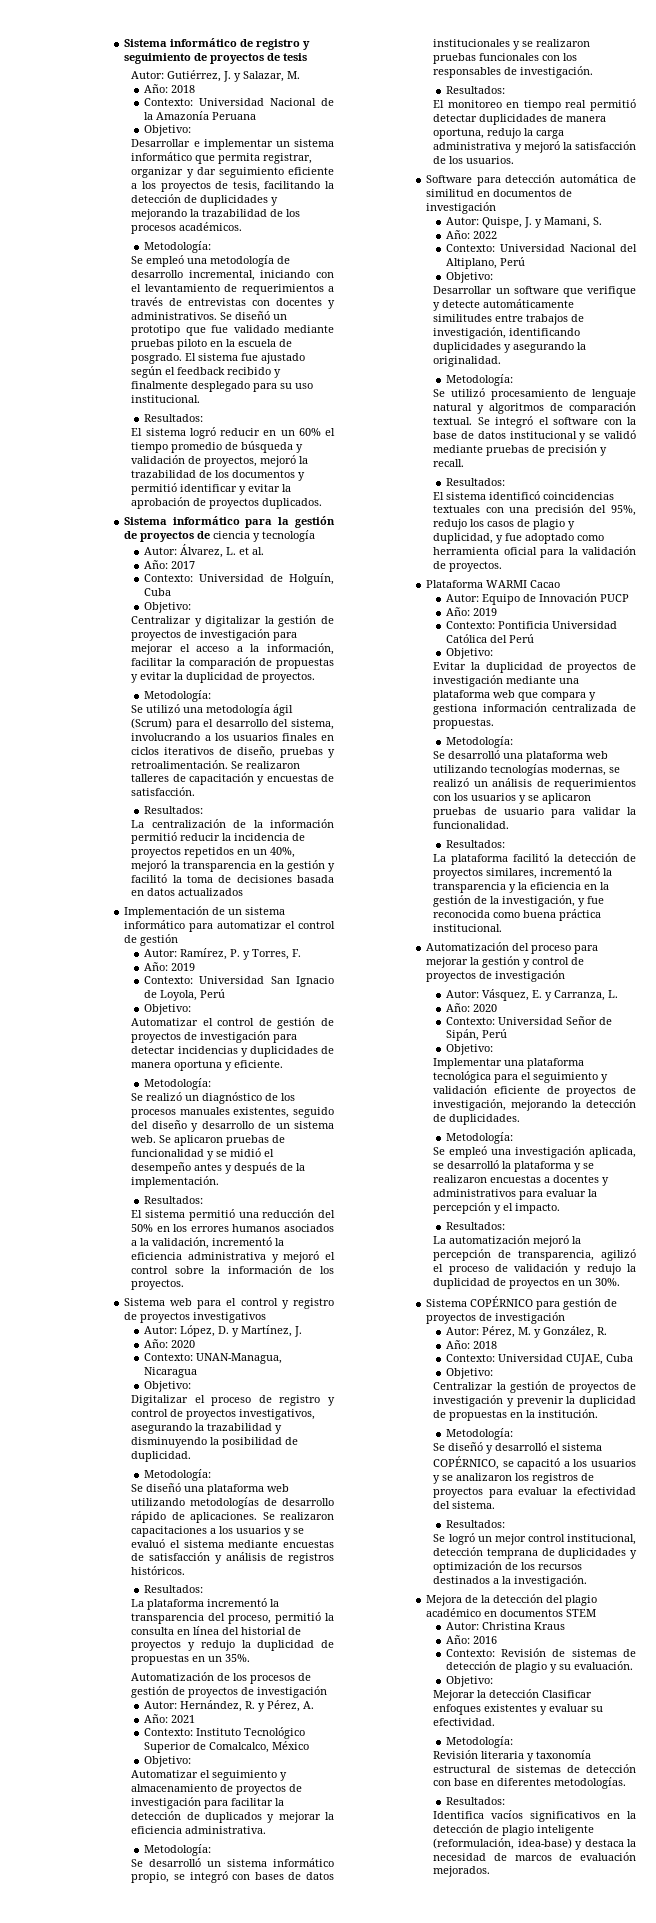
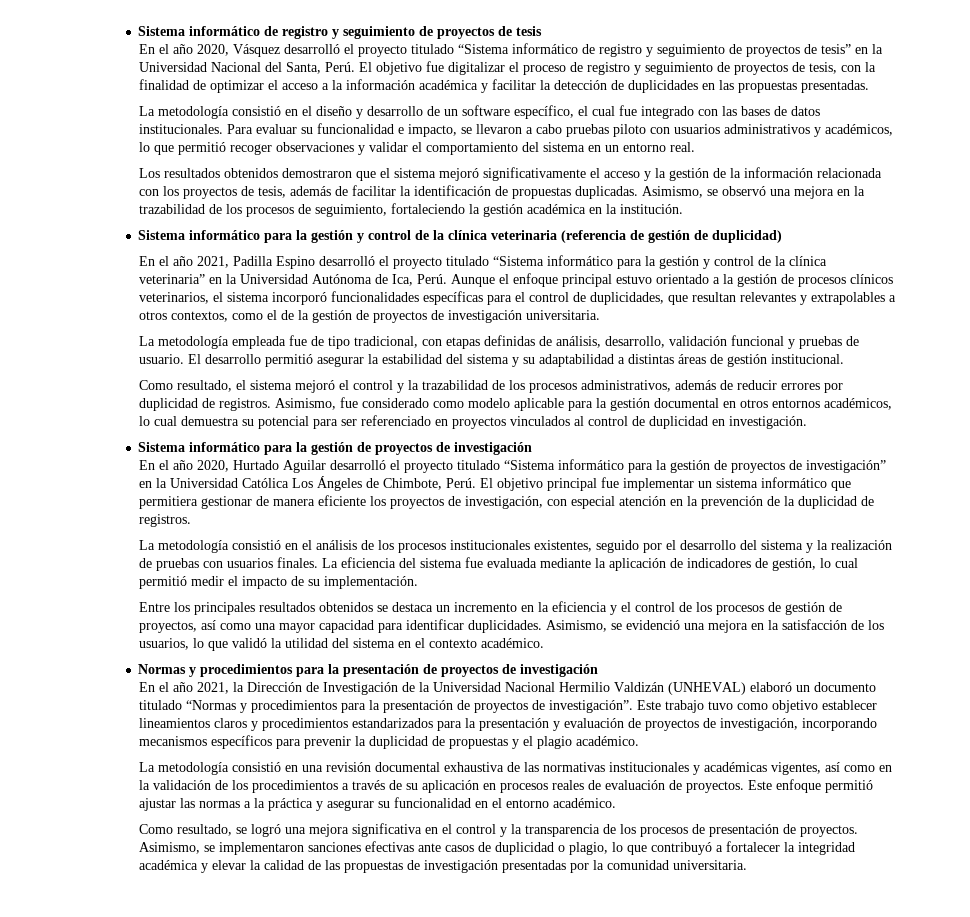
[131,70,301,82] [143,84,195,93] [143,98,334,106] [143,111,256,120] [143,125,191,136] [131,139,334,150] [131,152,313,164] [131,167,334,178] [131,181,335,192] [131,194,279,206] [131,209,301,220] [131,222,243,234] [143,241,211,253] [131,255,291,267] [131,270,334,281] [131,284,334,295] [131,297,335,309] [131,311,288,320] [131,325,334,336] [131,339,293,350] [131,353,306,364] [131,366,282,378] [131,381,314,392] [131,395,201,403] [143,414,203,422] [131,427,335,439] [131,441,304,453] [131,455,309,467] [131,470,306,481] [131,483,292,495] [131,497,323,509] Autor: Gutiérrez, J. y Salazar, M. // Año: 2018 // Contexto: Universidad Nacional de la Amazonía Peruana // Objetivo: // Desarrollar e implementar un sistema informático que permita registrar, organizar y dar seguimiento eficiente a los proyectos de tesis, facilitando la detección de duplicidades y mejorando la trazabilidad de los procesos académicos. // Metodología: // Se empleó una metodología de desarrollo incremental, iniciando con el levantamiento de requerimientos a través de entrevistas con docentes y administrativos. Se diseñó un prototipo que fue validado mediante pruebas piloto en la escuela de posgrado. El sistema fue ajustado según el feedback recibido y finalmente desplegado para su uso institucional. // Resultados: // El sistema logró reducir en un 60% el tiempo promedio de búsqueda y validación de proyectos, mejoró la trazabilidad de los documentos y permitió identificar y evitar la aprobación de proyectos duplicados. -> [138,43,883,57] [138,61,876,75] [138,79,869,93] [138,105,820,119] [138,123,893,137] [138,142,695,155] [138,167,882,181] [138,185,865,199] [138,203,683,217] [138,230,783,243] [138,255,827,269] [138,273,893,287] [138,291,896,305] [138,310,600,323] [138,335,859,349] [138,354,844,367] [138,380,843,393] [138,397,892,411] [138,415,807,429] En el año 2020, Vásquez desarrolló el proyecto titulado “Sistema informático de registro y seguimiento de proyectos de tesis” en la Universidad Nacional del Santa, Perú. El objetivo fue digitalizar el proceso de registro y seguimiento de proyectos de tesis, con la finalidad de optimizar el acceso a la información académica y facilitar la detección de duplicidades en las propuestas presentadas. // La metodología consistió en el diseño y desarrollo de un software específico, el cual fue integrado con las bases de datos institucionales. Para evaluar su funcionalidad e impacto, se llevaron a cabo pruebas piloto con usuarios administrativos y académicos, lo que permitió recoger observaciones y validar el comportamiento del sistema en un entorno real. // Los resultados obtenidos demostraron que el sistema mejoró significativamente el acceso y la gestión de la información relacionada con los proyectos de tesis, además de facilitar la identificación de propuestas duplicadas. Asimismo, se observó una mejora en la trazabilidad de los procesos de seguimiento, fortaleciendo la gestión académica en la institución. // Sistema informático para la gestión y control de la clínica veterinaria (referencia de gestión de duplicidad) // En el año 2021, Padilla Espino desarrolló el proyecto titulado “Sistema informático para la gestión y control de la clínica veterinaria” en la Universidad Autónoma de Ica, Perú. Aunque el enfoque principal estuvo orientado a la gestión de procesos clínicos veterinarios, el sistema incorporó funcionalidades específicas para el control de duplicidades, que resultan relevantes y extrapolables a otros contextos, como el de la gestión de proyectos de investigación universitaria. // La metodología empleada fue de tipo tradicional, con etapas definidas de análisis, desarrollo, validación funcional y pruebas de usuario. El desarrollo permitió asegurar la estabilidad del sistema y su adaptabilidad a distintas áreas de gestión institucional. // Como resultado, el sistema mejoró el control y la trazabilidad de los procesos administrativos, además de reducir errores por duplicidad de registros. Asimismo, fue considerado como modelo aplicable para la gestión documental en otros entornos académicos, lo cual demuestra su potencial para ser referenciado en proyectos vinculados al control de duplicidad en investigación.
[212,530,315,542] [143,544,264,558] [143,560,195,569] [143,573,334,585] [143,588,171,596] [143,602,191,613] [131,615,334,627] [131,629,298,641] [131,643,334,655] [131,657,334,669] [131,672,316,683] [143,690,211,702] [131,704,294,716] [131,718,334,730] [131,733,334,741] [131,746,335,758] [131,760,301,769] [131,773,334,785] [131,787,196,796] [143,806,203,814] [131,819,334,828] [131,832,306,844] [131,847,296,858] [131,860,336,872] [131,874,334,883] [131,888,244,896] [123,906,285,918] [123,920,335,932] [123,934,178,946] [143,948,301,960] [143,962,195,971] [143,976,334,987] [143,989,225,1001] [143,1004,191,1015] [131,1017,334,1029] [131,1031,298,1043] [131,1046,334,1057] [131,1060,284,1071] [143,1078,211,1090] [131,1092,296,1104] [131,1107,334,1118] [131,1120,334,1132] [131,1135,286,1146] [131,1148,275,1160] [131,1162,306,1174] [131,1176,220,1188] [143,1196,203,1204] [131,1209,335,1221] [131,1224,334,1232] [131,1237,285,1249] [131,1251,335,1263] [131,1265,334,1274] [131,1279,185,1290] [123,1298,334,1309] [123,1312,266,1323] [143,1325,302,1337] [143,1339,195,1348] [143,1353,282,1364] [143,1367,197,1378] [143,1381,191,1392] [131,1395,335,1406] [131,1409,316,1420] [131,1423,283,1434] [131,1437,299,1448] [131,1451,192,1462] [143,1469,211,1481] [131,1483,290,1495] [131,1497,334,1509] [131,1511,334,1523] [131,1526,305,1537] [131,1539,334,1548] [131,1552,334,1564] [131,1566,186,1575] [143,1585,203,1593] [131,1598,280,1610] [131,1612,334,1624] [131,1626,302,1635] [131,1640,334,1651] [131,1654,251,1665] [131,1672,215,1681] ciencia y tecnología // Autor: Álvarez, L. et al. // Año: 2017 // Contexto: Universidad de Holguín, Cuba // Objetivo: // Centralizar y digitalizar la gestión de proyectos de investigación para mejorar el acceso a la información, facilitar la comparación de propuestas y evitar la duplicidad de proyectos. // Metodología: // Se utilizó una metodología ágil (Scrum) para el desarrollo del sistema, involucrando a los usuarios finales en ciclos iterativos de diseño, pruebas y retroalimentación. Se realizaron talleres de capacitación y encuestas de satisfacción. // Resultados: // La centralización de la información permitió reducir la incidencia de proyectos repetidos en un 40%, mejoró la transparencia en la gestión y facilitó la toma de decisiones basada en datos actualizados // Implementación de un sistema informático para automatizar el control de gestión // Autor: Ramírez, P. y Torres, F. // Año: 2019 // Contexto: Universidad San Ignacio de Loyola, Perú // Objetivo: // Automatizar el control de gestión de proyectos de investigación para detectar incidencias y duplicidades de manera oportuna y eficiente. // Metodología: // Se realizó un diagnóstico de los procesos manuales existentes, seguido del diseño y desarrollo de un sistema web. Se aplicaron pruebas de funcionalidad y se midió el desempeño antes y después de la implementación. // Resultados: // El sistema permitió una reducción del 50% en los errores humanos asociados a la validación, incrementó la eficiencia administrativa y mejoró el control sobre la información de los proyectos. // Sistema web para el control y registro de proyectos investigativos // Autor: López, D. y Martínez, J. // Año: 2020 // Contexto: UNAN-Managua, Nicaragua // Objetivo: // Digitalizar el proceso de registro y control de proyectos investigativos, asegurando la trazabilidad y disminuyendo la posibilidad de duplicidad. // Metodología: // Se diseñó una plataforma web utilizando metodologías de desarrollo rápido de aplicaciones. Se realizaron capacitaciones a los usuarios y se evaluó el sistema mediante encuestas de satisfacción y análisis de registros históricos. // Resultados: // La plataforma incrementó la transparencia del proceso, permitió la consulta en línea del historial de proyectos y redujo la duplicidad de propuestas en un 35%. // Automatización -> [454,442,533,455] [138,459,886,473] [138,476,851,491] [138,495,874,509] [138,514,191,527] [138,540,892,553] [138,557,858,571] [138,576,418,589] [138,601,675,615] investigación // En el año 2020, Hurtado Aguilar desarrolló el proyecto titulado “Sistema informático para la gestión de proyectos de investigación” en la Universidad Católica Los Ángeles de Chimbote, Perú. El objetivo principal fue implementar un sistema informático que permitiera gestionar de manera eficiente los proyectos de investigación, con especial atención en la prevención de la duplicidad de registros. // La metodología consistió en el análisis de los procesos institucionales existentes, seguido por el desarrollo del sistema y la realización de pruebas con usuarios finales. La eficiencia del sistema fue evaluada mediante la aplicación de indicadores de gestión, lo cual permitió medir el impacto de su implementación. // Entre los principales resultados obtenidos se destaca un incremento en la eficiencia y el control
[188,1686,328,1698] [143,1700,314,1712] [143,1714,195,1723] [143,1727,305,1739] [143,1741,309,1753] [143,1756,191,1767] [131,1770,288,1781] [131,1784,303,1795] [131,1797,285,1809] [131,1811,334,1823] [131,1826,267,1834] [143,1844,211,1856] [131,1858,334,1867] [131,1871,334,1883] [433,39,591,50] [433,53,578,64] [433,66,594,78] [445,86,505,94] [433,99,636,111] [433,114,607,125] [433,128,565,139] [433,141,636,153] [433,156,515,164] [425,174,636,186] [425,189,572,197] [425,202,496,214] [445,217,602,228] [445,230,497,239] [445,244,637,252] [445,257,525,269] [445,272,493,283] [433,286,636,297] [433,299,575,311] [433,314,585,325] [433,327,581,339] [433,342,587,353] [433,356,502,367] [445,374,513,386] [433,388,636,400] [433,402,636,414] [433,416,636,428] [433,430,636,442] [433,444,608,456] [433,459,465,467] [445,478,505,486] [433,491,615,500] [433,504,636,516] [433,519,576,530] [433,533,605,544] [433,546,636,558] [433,561,503,572] [425,580,560,588] [445,593,629,605] [445,607,497,616] [445,621,617,629] [445,634,534,643] [445,648,493,659] [433,662,636,673] [433,675,580,687] [433,690,597,701] [433,703,636,715] [433,718,495,729] [445,736,513,748] [433,750,609,762] [433,764,621,776] [433,778,636,790] [433,793,592,804] [433,807,636,818] [433,821,510,829] [445,840,505,848] [433,853,636,865] [433,867,613,879] [433,882,610,893] [433,895,605,907] [433,909,602,921] [433,924,503,932] [425,942,598,954] [425,956,584,968] [425,970,565,982] [445,989,618,1001] [445,1003,497,1012] [445,1016,612,1025] [445,1029,507,1041] [445,1044,493,1055] [433,1058,585,1069] [433,1071,609,1083] [433,1085,636,1097] [433,1099,636,1111] [433,1114,521,1125] [445,1132,513,1144] [433,1146,636,1158] [433,1160,595,1172] [433,1175,610,1186] [433,1189,598,1200] [433,1202,561,1214] [445,1222,505,1230] [433,1235,582,1247] [433,1249,636,1261] [433,1263,636,1275] [433,1278,621,1289] [425,1296,617,1310] [425,1312,565,1324] [445,1326,607,1338] [445,1340,497,1349] [445,1354,633,1365] [445,1368,493,1379] [433,1381,636,1393] [433,1395,515,1407] proyectos de investigación // Autor: Hernández, R. y Pérez, A. // Año: 2021 // Contexto: Instituto Tecnológico Superior de Comalcalco, México // Objetivo: // Automatizar el seguimiento y almacenamiento de proyectos de investigación para facilitar la detección de duplicados y mejorar la eficiencia administrativa. // Metodología: // Se desarrolló un sistema informático propio, se integró con bases de datos institucionales y se realizaron pruebas funcionales con los responsables de investigación. // Resultados: // El monitoreo en tiempo real permitió detectar duplicidades de manera oportuna, redujo la carga administrativa y mejoró la satisfacción de los usuarios. // Software para detección automática de similitud en documentos de investigación // Autor: Quispe, J. y Mamani, S. // Año: 2022 // Contexto: Universidad Nacional del Altiplano, Perú // Objetivo: // Desarrollar un software que verifique y detecte automáticamente similitudes entre trabajos de investigación, identificando duplicidades y asegurando la originalidad. // Metodología: // Se utilizó procesamiento de lenguaje natural y algoritmos de comparación textual. Se integró el software con la base de datos institucional y se validó mediante pruebas de precisión y recall. // Resultados: // El sistema identificó coincidencias textuales con una precisión del 95%, redujo los casos de plagio y duplicidad, y fue adoptado como herramienta oficial para la validación de proyectos. // Plataforma WARMI Cacao // Autor: Equipo de Innovación PUCP // Año: 2019 // Contexto: Pontificia Universidad Católica del Perú // Objetivo: // Evitar la duplicidad de proyectos de investigación mediante una plataforma web que compara y gestiona información centralizada de propuestas. // Metodología: // Se desarrolló una plataforma web utilizando tecnologías modernas, se realizó un análisis de requerimientos con los usuarios y se aplicaron pruebas de usuario para validar la funcionalidad. // Resultados: // La plataforma facilitó la detección de proyectos similares, incrementó la transparencia y la eficiencia en la gestión de la investigación, y fue reconocida como buena práctica institucional. // Automatización del proceso para mejorar la gestión y control de proyectos de investigación // Autor: Vásquez, E. y Carranza, L. // Año: 2020 // Contexto: Universidad Señor de Sipán, Perú // Objetivo: // Implementar una plataforma tecnológica para el seguimiento y validación eficiente de proyectos de investigación, mejorando la detección de duplicidades. // Metodología: // Se empleó una investigación aplicada, se desarrolló la plataforma y se realizaron encuestas a docentes y administrativos para evaluar la percepción y el impacto. // Resultados: // La automatización mejoró la percepción de transparencia, agilizó el proceso de validación y redujo la duplicidad de proyectos en un 30%. // Sistema COPÉRNICO para gestión de proyectos de investigación // Autor: Pérez, M. y González, R. // Año: 2018 // Contexto: Universidad CUJAE, Cuba // Objetivo: // Centralizar la gestión de proyectos de investigación y -> [138,619,884,633] [138,638,544,651] [138,664,599,677] [138,682,876,695] [138,700,877,713] [138,718,877,731] [138,735,301,749] proyectos, así como una mayor capacidad para identificar duplicidades. Asimismo, se evidenció una mejora en la satisfacción de los usuarios, lo que validó la utilidad del sistema en el contexto académico. // Normas y procedimientos para la presentación de proyectos de investigación // En el año 2021, la Dirección de Investigación de la Universidad Nacional Hermilio Valdizán (UNHEVAL) elaboró un documento titulado “Normas y procedimientos para la presentación de proyectos de investigación”. Este trabajo tuvo como objetivo establecer lineamientos claros y procedimientos estandarizados para la presentación y evaluación de proyectos de investigación, incorporando mecanismos específicos para
[510,1409,599,1418] [445,1428,513,1440] [433,1442,603,1454] [433,1456,636,1470] [433,1473,595,1484] [433,1487,636,1498] [433,1501,496,1509] [445,1520,505,1528] [433,1533,636,1545] [433,1547,637,1559] [433,1561,583,1573] [433,1575,588,1587] [425,1594,597,1606] [425,1608,596,1617] [445,1622,565,1630] [445,1635,497,1644] [445,1648,636,1657] [445,1661,633,1673] [445,1676,493,1687] [433,1689,593,1701] [433,1704,604,1715] [433,1718,496,1726] [445,1736,513,1748] [433,1750,592,1762] [433,1764,636,1773] [433,1777,627,1789] [445,1797,505,1805] [433,1810,636,1822] [433,1824,595,1836] [433,1838,636,1850] [433,1852,636,1861] [433,1866,491,1877] en la institución. // Metodología: // Se diseñó y desarrolló el sistema COPÉRNICO, se capacitó a los usuarios y se analizaron los registros de proyectos para evaluar la efectividad del sistema. // Resultados: // Se logró un mejor control institucional, detección temprana de duplicidades y optimización de los recursos destinados a la investigación. // Mejora de la detección del plagio académico en documentos STEM // Autor: Christina Kraus // Año: 2016 // Contexto: Revisión de sistemas de detección de plagio y su evaluación. // Objetivo: // Mejorar la detección Clasificar enfoques existentes y evaluar su efectividad. // Metodología: // Revisión literaria y taxonomía estructural de sistemas de detección con base en diferentes metodologías. // Resultados: // Identifica vacíos significativos en la detección de plagio inteligente (reformulación, idea-base) y destaca la necesidad de marcos de evaluación mejorados. -> [511,736,639,749] [138,762,892,775] [138,779,873,793] [138,797,616,811] [138,823,858,837] [138,841,855,855] [138,860,747,873] y el plagio académico. // La metodología consistió en una revisión documental exhaustiva de las normativas institucionales y académicas vigentes, así como en la validación de los procedimientos a través de su aplicación en procesos reales de evaluación de proyectos. Este enfoque permitió ajustar las normas a la práctica y asegurar su funcionalidad en el entorno académico. // Como resultado, se logró una mejora significativa en el control y la transparencia de los procesos de presentación de proyectos. Asimismo, se implementaron sanciones efectivas ante casos de duplicidad o plagio, lo que contribuyó a fortalecer la integridad académica y elevar la calidad de las propuestas de investigación presentadas por la comunidad universitaria.

